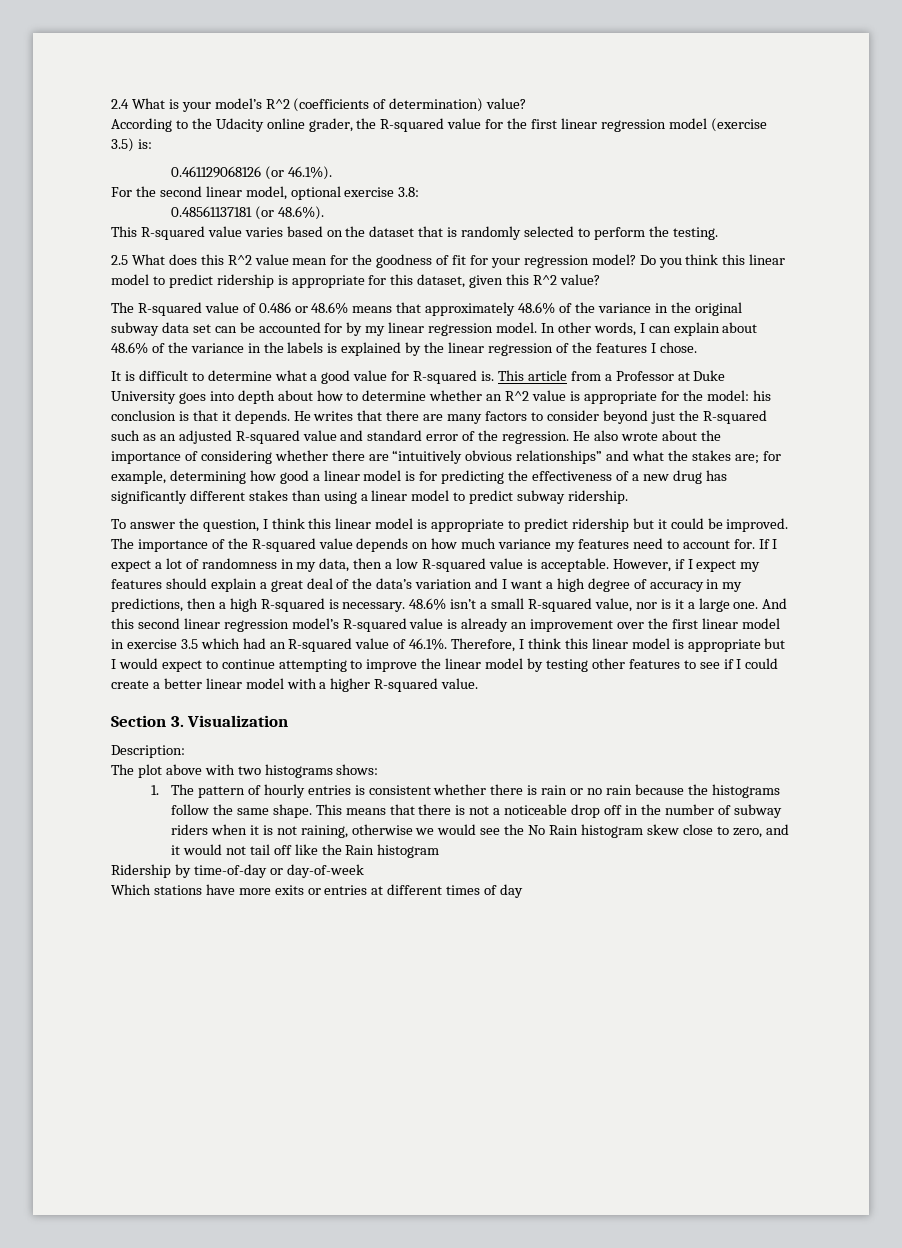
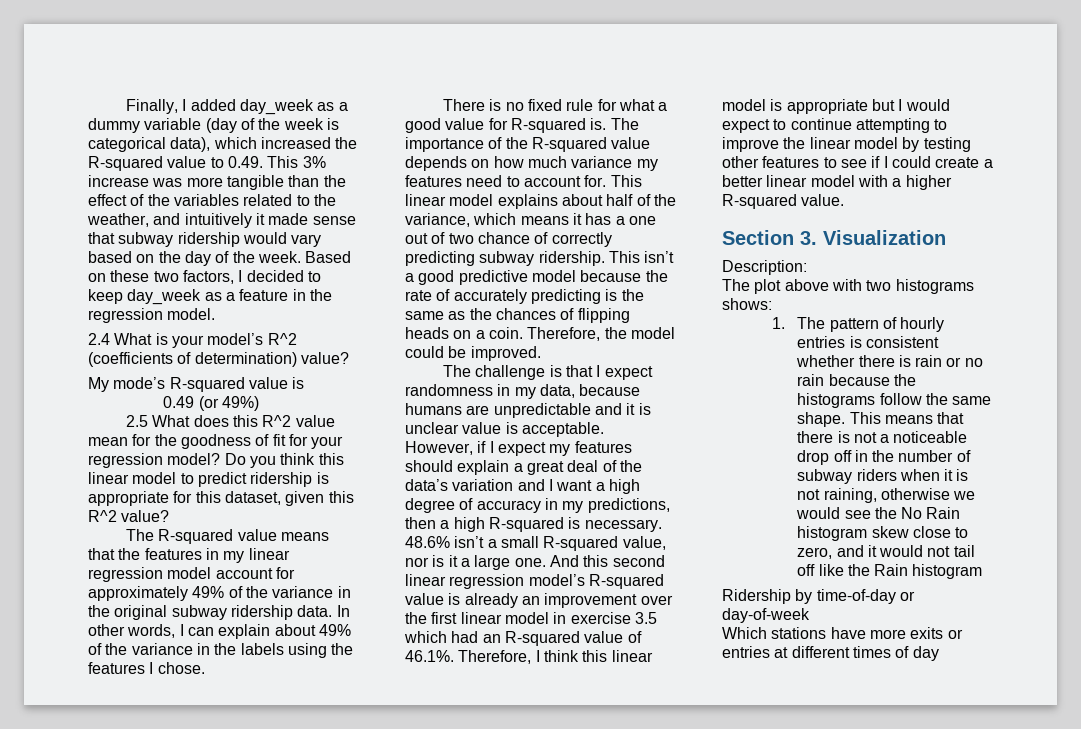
(111, 104) none -> [125,99,348,115] [88,118,339,133] [88,137,358,152] [88,156,326,171] [88,175,346,190] [88,194,336,206] [87,213,356,228] [88,232,322,247] [88,251,352,266] [88,270,321,284] [88,289,332,305] [88,308,216,323] Finally, I added day_week as a dummy variable (day of the week is categorical data), which increased the R-squared value to 0.49. This 3% increase was more tangible than the effect of the variables related to the weather, and intuitively it made sense that subway ridership would vary based on the day of the week. Based on these two factors, I decided to keep day_week as a feature in the regression model. //
[111,118,767,132] [111,138,152,152] [171,166,332,180] [111,186,420,200] [171,206,324,220] [111,226,718,240] According to the Udacity online grader, the R-squared value for the first linear regression model (exercise 3.5) is: // 0.461129068126 (or 46.1%). // For the second linear model, optional exercise 3.8: // 0.48561137181 (or 48.6%). // This R-squared value varies based on the dataset that is randomly selected to perform the testing. -> [88,377,305,392] [163,396,259,411] My mode’s R-squared value is // 0.49 (or 49%)
[242,302,556,316] of 0.486 or 48.6% means that approximately 48.6% -> [280,532,329,541] [88,548,290,563] [88,567,295,582] [88,586,225,601] means that the features in my linear regression model account for approximately 49%
[161,322,538,336] data set can be accounted for by my linear regression model. -> [230,605,333,620] ridership data.
[111,342,148,354] 48.6% -> [318,624,351,636] 49%
[327,342,697,356] [111,370,272,381] is explained by the linear regression of the features I chose. // It is difficult to determine -> [287,643,354,658] [88,662,205,674] [442,99,617,111] using the features I chose. // There is no fixed rule for
[497,370,726,381] [111,390,771,404] [111,410,767,424] [111,430,721,444] [111,450,781,464] [111,470,727,484] [111,490,629,504] [111,518,789,532] This article from a Professor at Duke University goes into depth about how to determine whether an R^2 value is appropriate for the model: his conclusion is that it depends. He writes that there are many factors to consider beyond just the R-squared such as an adjusted R-squared value and standard error of the regression. He also wrote about the importance of considering whether there are “intuitively obvious relationships” and what the stakes are; for example, determining how good a linear model is for predicting the effectiveness of a new drug has significantly different stakes than using a linear model to predict subway ridership. // To answer the question, I think this linear model is appropriate to predict ridership but it could be improved. -> (607, 124) none
[758,539,778,549] [111,558,487,572] If I expect a lot of randomness in my data, then a low R-squared -> [610,175,642,187] [405,194,676,209] [405,213,656,227] [405,232,612,247] [405,251,675,266] [405,270,668,285] [405,289,644,304] [405,308,630,323] [405,327,675,341] [405,346,541,361] [442,365,653,380] [405,384,641,399] [405,403,651,418] [405,422,459,434] This linear model explains about half of the variance, which means it has a one out of two chance of correctly predicting subway ridership. This isn’t a good predictive model because the rate of accurately predicting is the same as the chances of flipping heads on a coin. Therefore, the model could be improved. // The challenge is that I expect randomness in my data, because humans are unpredictable and it is unclear

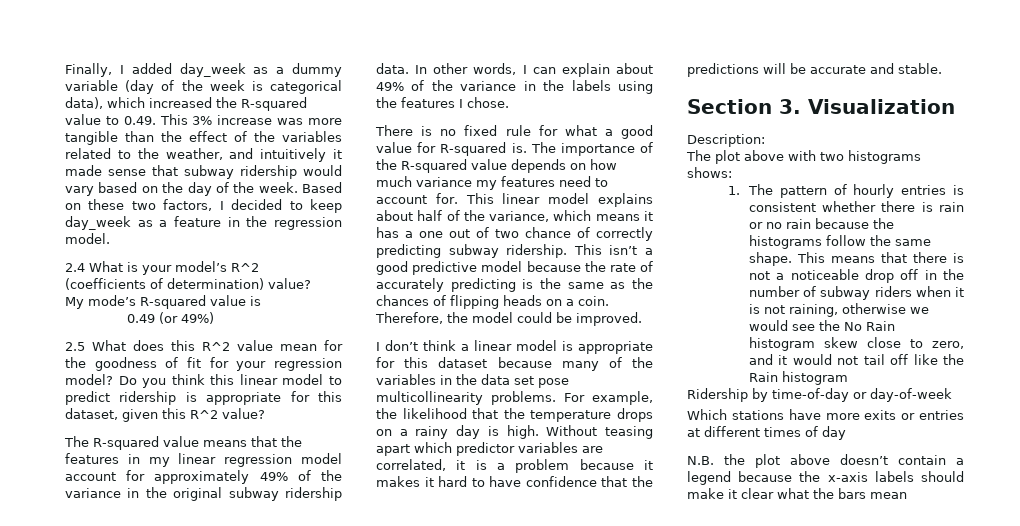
[442,365,653,380] [405,384,641,399] [405,403,651,418] [405,422,604,437] [405,441,632,456] [405,460,642,475] [405,479,640,494] [405,498,670,513] [405,517,662,532] [405,536,666,551] [405,555,665,570] [405,574,664,589] [405,593,673,608] [405,612,657,624] [404,631,642,646] [405,650,653,664] [722,99,950,114] [722,118,948,133] [722,137,971,152] [722,156,993,168] [722,175,952,190] [722,194,845,209] The challenge is that I expect randomness in my data, because humans are unpredictable and it is unclear value is acceptable. However, if I expect my features should explain a great deal of the data’s variation and I want a high degree of accuracy in my predictions, then a high R-squared is necessary. 48.6% isn’t a small R-squared value, nor is it a large one. And this second linear regression model’s R-squared value is already an improvement over the first linear model in exercise 3.5 which had an R-squared value of 46.1%. Therefore, I think this linear model is appropriate but I would expect to continue attempting to improve the linear model by testing other features to see if I could create a better linear model with a higher R-squared value. -> [376,340,653,354] [376,357,653,371] [376,374,569,388] [376,391,653,405] [376,408,653,422] [376,425,653,439] [376,442,603,456] [376,459,653,473] [376,476,653,487] [687,63,942,77] I don’t think a linear model is appropriate for this dataset because many of the variables in the data set pose multicollinearity problems. For example, the likelihood that the temperature drops on a rainy day is high. Without teasing apart which predictor variables are correlated, it is a problem because it makes it hard to have confidence that the predictions will be accurate and stable.
(939, 653) none -> [687,454,964,468] [687,471,964,485] [687,488,907,499] // N.B. the plot above doesn’t contain a legend because the x-axis labels should make it clear what the bars mean

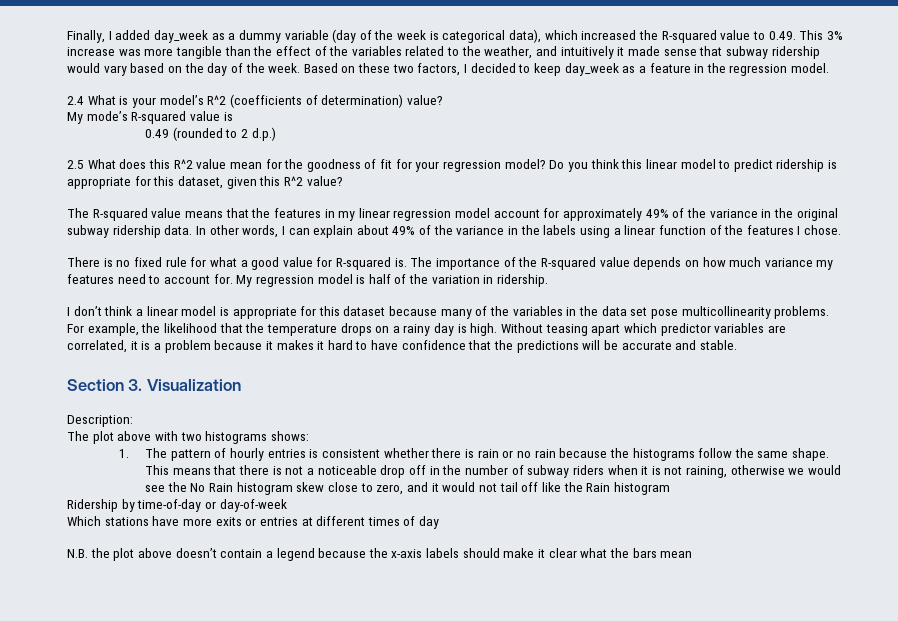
[158,312,214,324] (or 49%) -> [172,127,276,141] (rounded to 2 d.p.)
(653, 87) none -> [613,225,722,235] a linear function of
[465,193,653,207] [376,210,653,222] [376,227,653,241] [376,244,653,258] [376,261,653,275] [376,278,653,292] [376,295,609,309] [375,312,642,326] This linear model explains about half of the variance, which means it has a one out of two chance of correctly predicting subway ridership. This isn’t a good predictive model because the rate of accurately predicting is the same as the chances of flipping heads on a coin. Therefore, the model could be improved. -> [236,274,549,287] My regression model is half of the variation in ridership.

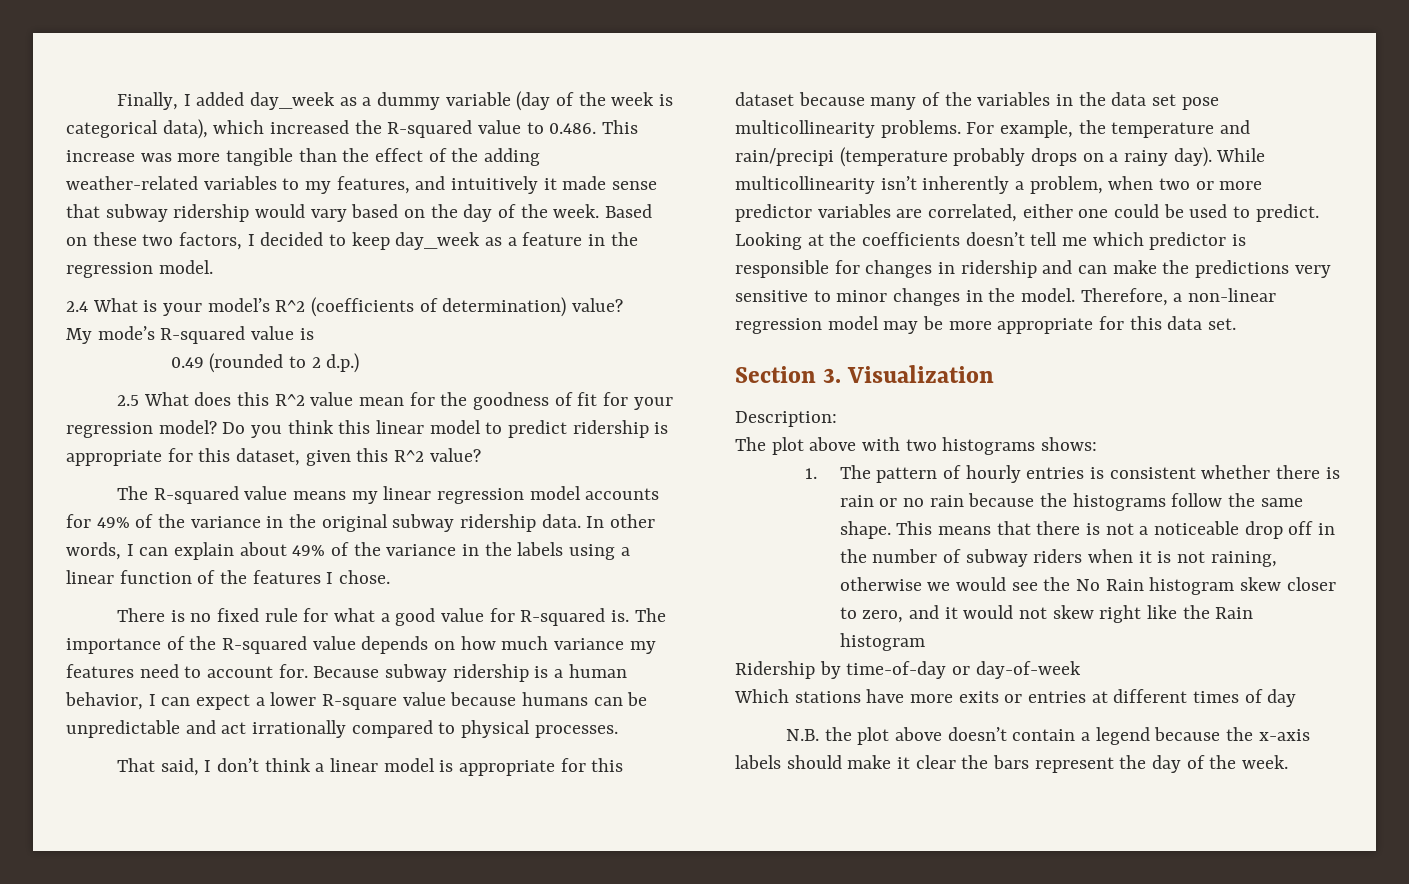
[768,30,843,40] 0.49. This 3% -> [549,120,639,134] 0.486. This
[351,46,533,59] variables related to the weather, -> [484,148,541,166] [66,176,410,194] adding weather-related variables to my features,
[225,208,335,218] that the features in -> (346, 495) none
[493,208,643,221] account for approximately -> [585,488,660,500] [66,514,91,528] accounts for
[236,274,549,287] My regression model is half of the variation in ridership. // -> [313,664,627,682] [65,692,648,710] [66,720,618,738] [116,758,199,776] Because subway ridership is a human behavior, I can expect a lower R-square value because humans can be unpredictable and act irrationally compared to physical processes. // That said,
[163,323,786,336] [67,340,737,353] likelihood that the temperature drops on a rainy day is high. Without teasing apart which predictor variables are correlated, it is a problem because it makes it hard to have confidence that the predictions will be accurate and stable. -> [1111,120,1251,138] [735,147,1266,167] [735,176,1263,194] [735,204,1319,222] [735,232,1247,250] [735,260,1331,278] [735,288,1277,306] [735,316,1237,334] temperature and rain/precipi (temperature probably drops on a rainy day). While multicollinearity isn’t inherently a problem, when two or more predictor variables are correlated, either one could be used to predict. Looking at the coefficients doesn’t tell me which predictor is responsible for changes in ridership and can make the predictions very sensitive to minor changes in the model. Therefore, a non-linear regression model may be more appropriate for this data set.
[328,482,359,492] close -> [1286,577,1336,591] closer
[499,482,539,492] tail off -> [1052,605,1142,623] skew right
[580,548,608,558] what -> (956, 762) none
[660,551,693,558] mean -> [1034,755,1289,773] represent the day of the week.

